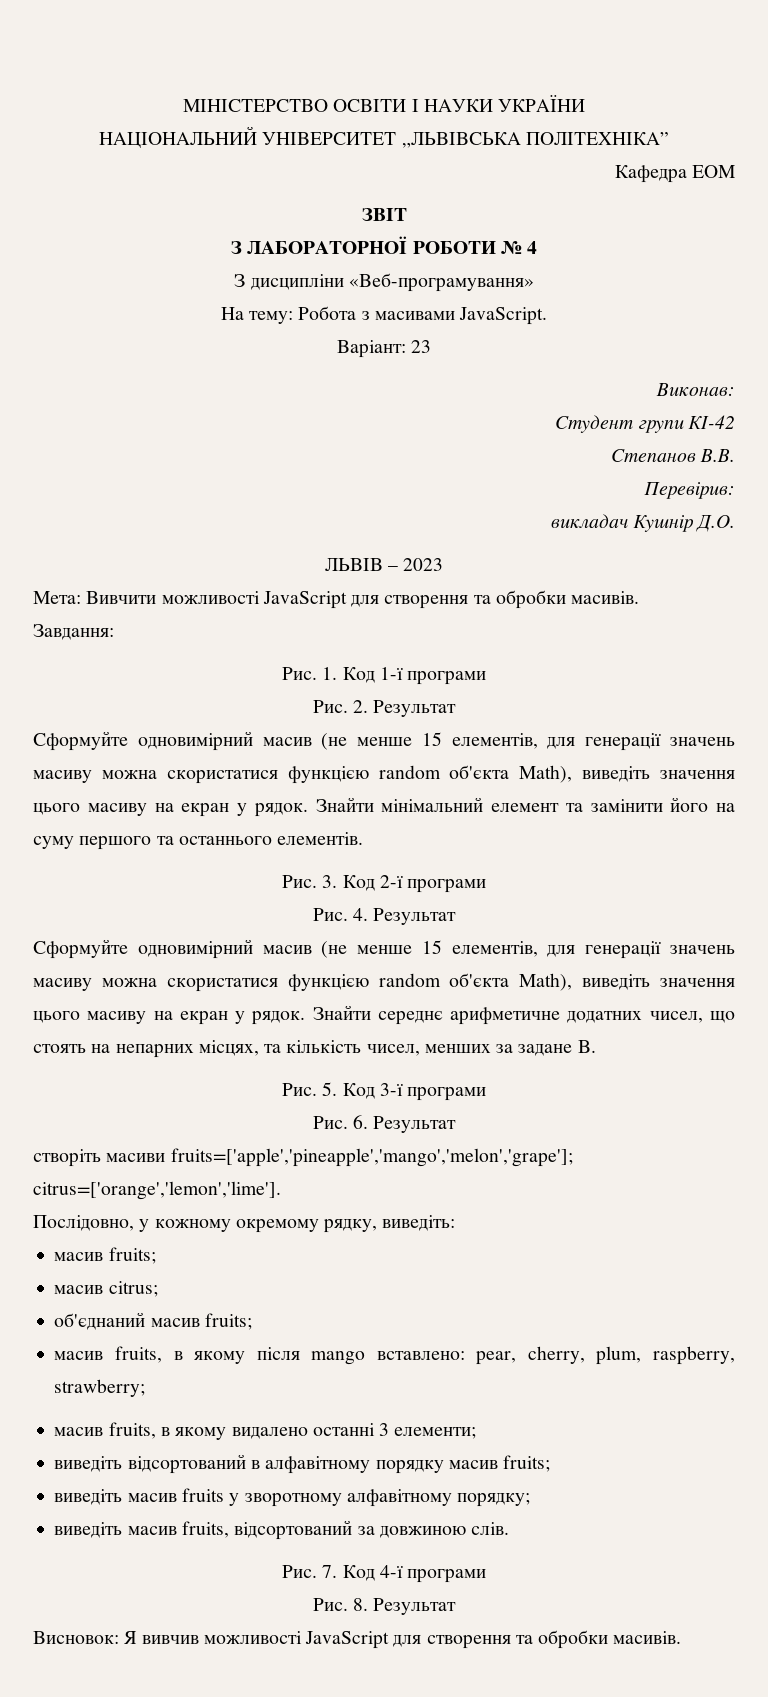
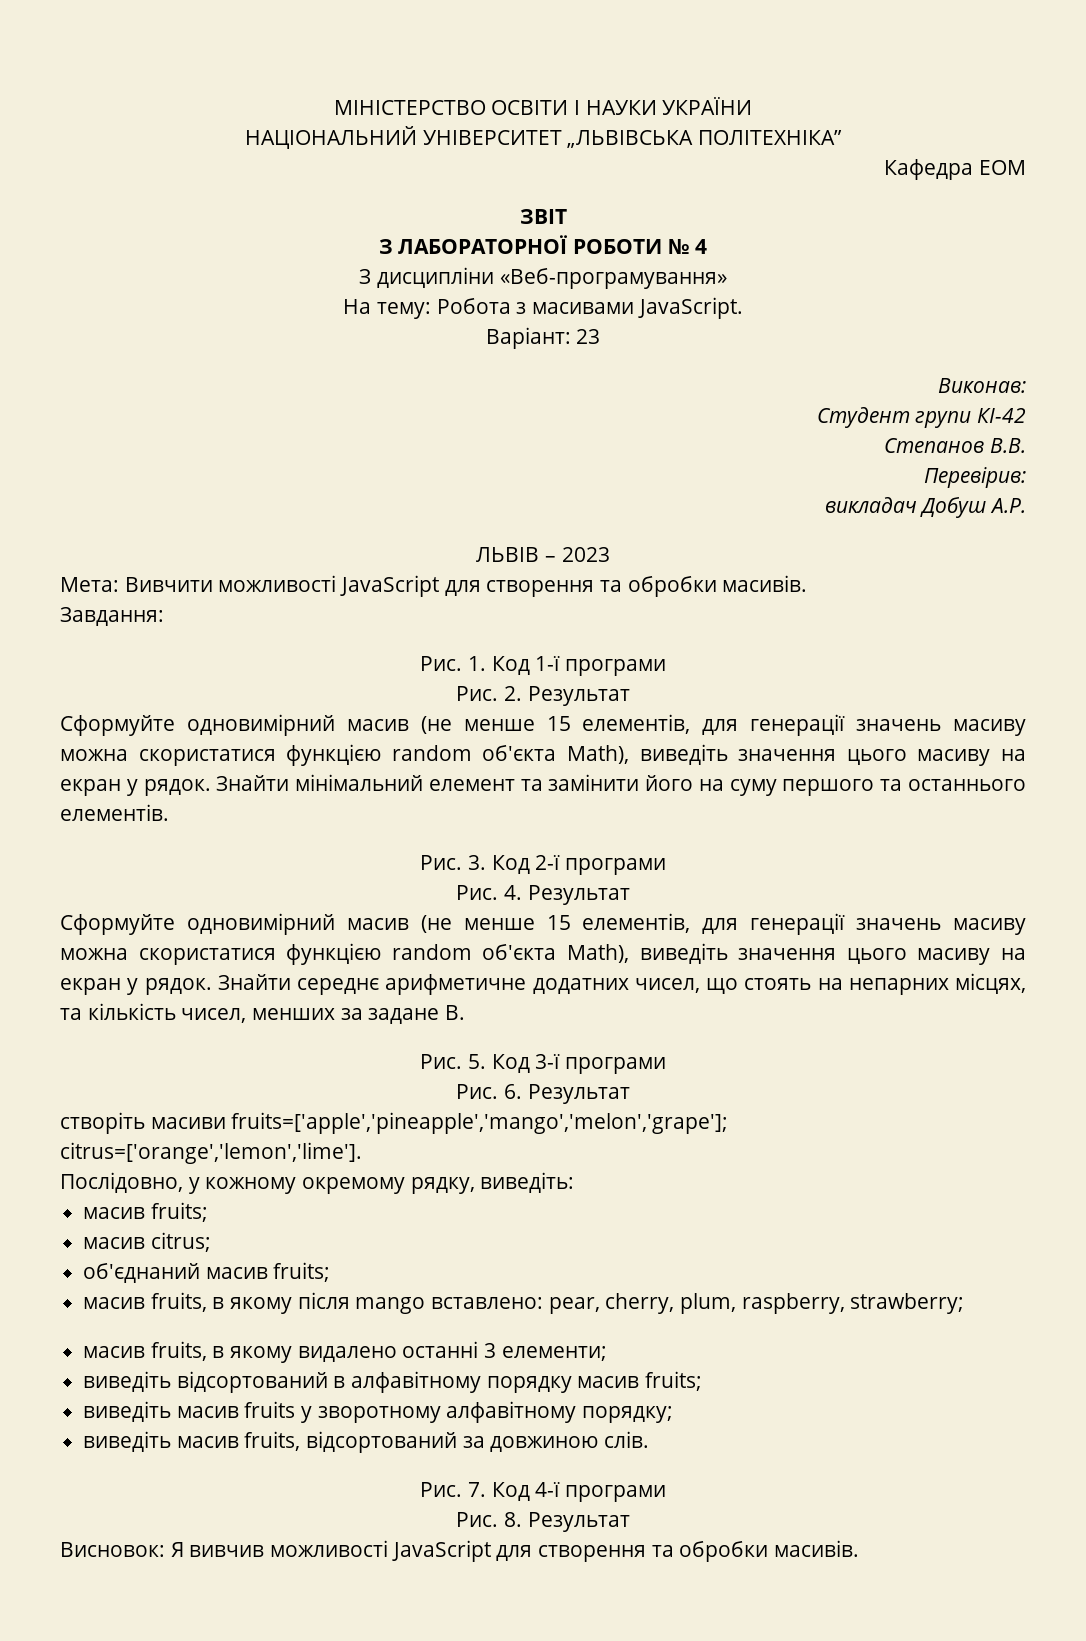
[632,514,735,532] Кушнір Д.О. -> [920,497,1026,518] Добуш А.Р.

